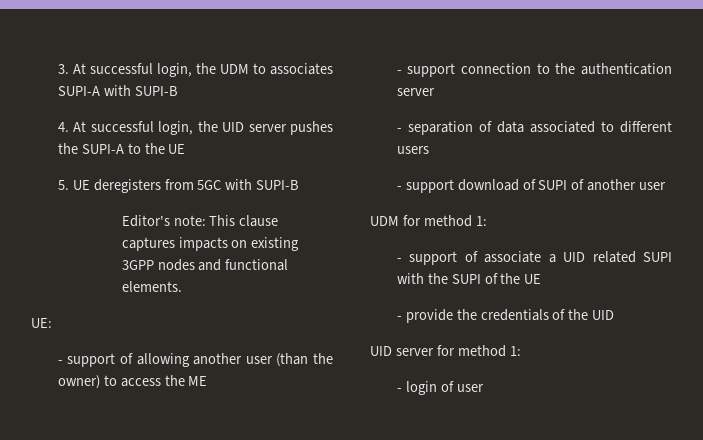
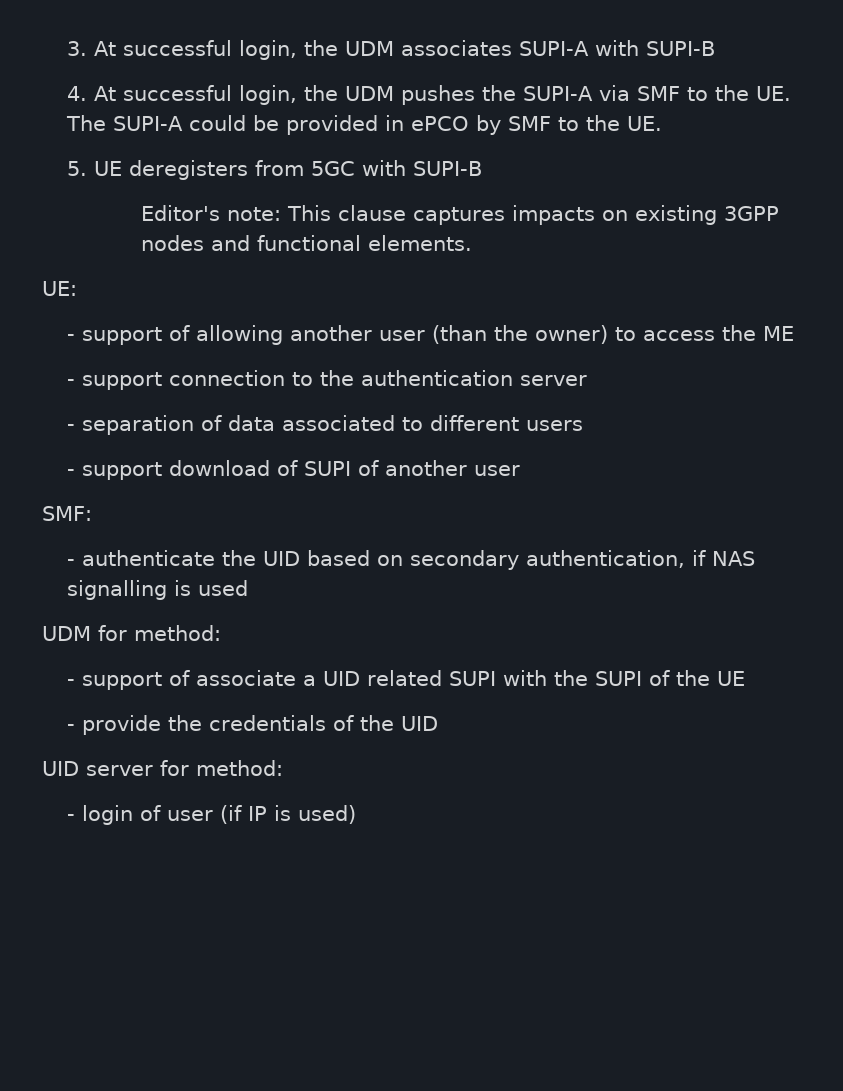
[252,63,266,74] to -> (394, 48) none
[222,122,287,132] UID server -> [344,86,394,101] UDM
[127,143,186,154] to the UE -> [598,85,791,101] [65,115,662,135] via SMF to the UE. The SUPI-A could be provided in ePCO by SMF to the UE.
(667, 186) none -> [42,506,92,521] [66,550,755,570] [66,580,248,600] // SMF: // - authenticate the UID based on secondary authentication, if NAS signalling is used
[423,215,487,227] method 1: -> [134,625,221,641] method:
[457,345,521,357] method 1: -> [196,760,283,776] method:
(484, 388) none -> [219,805,356,824] (if IP is used)

